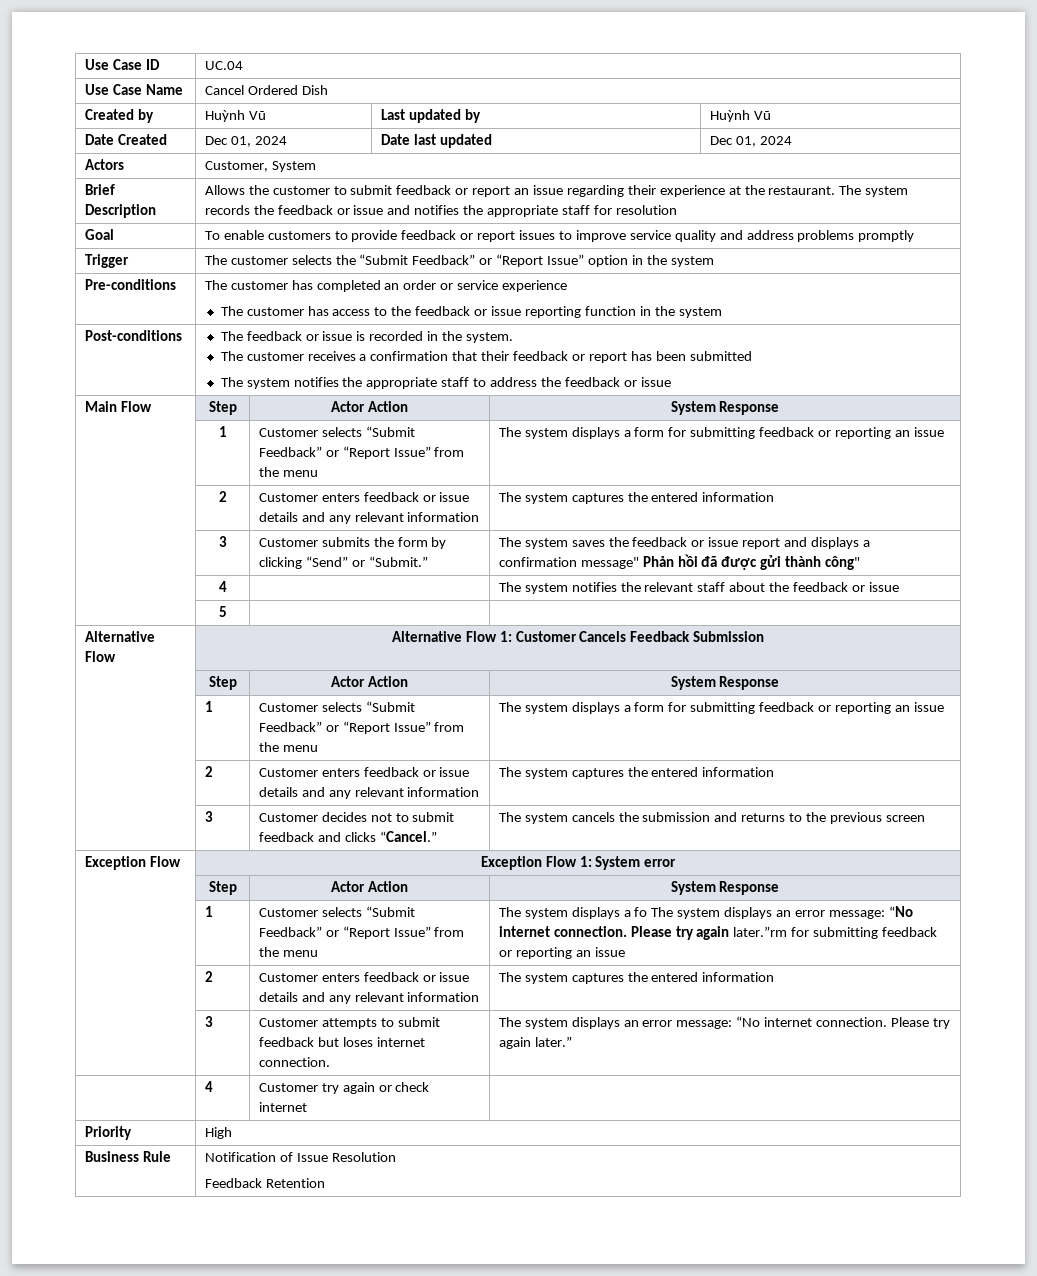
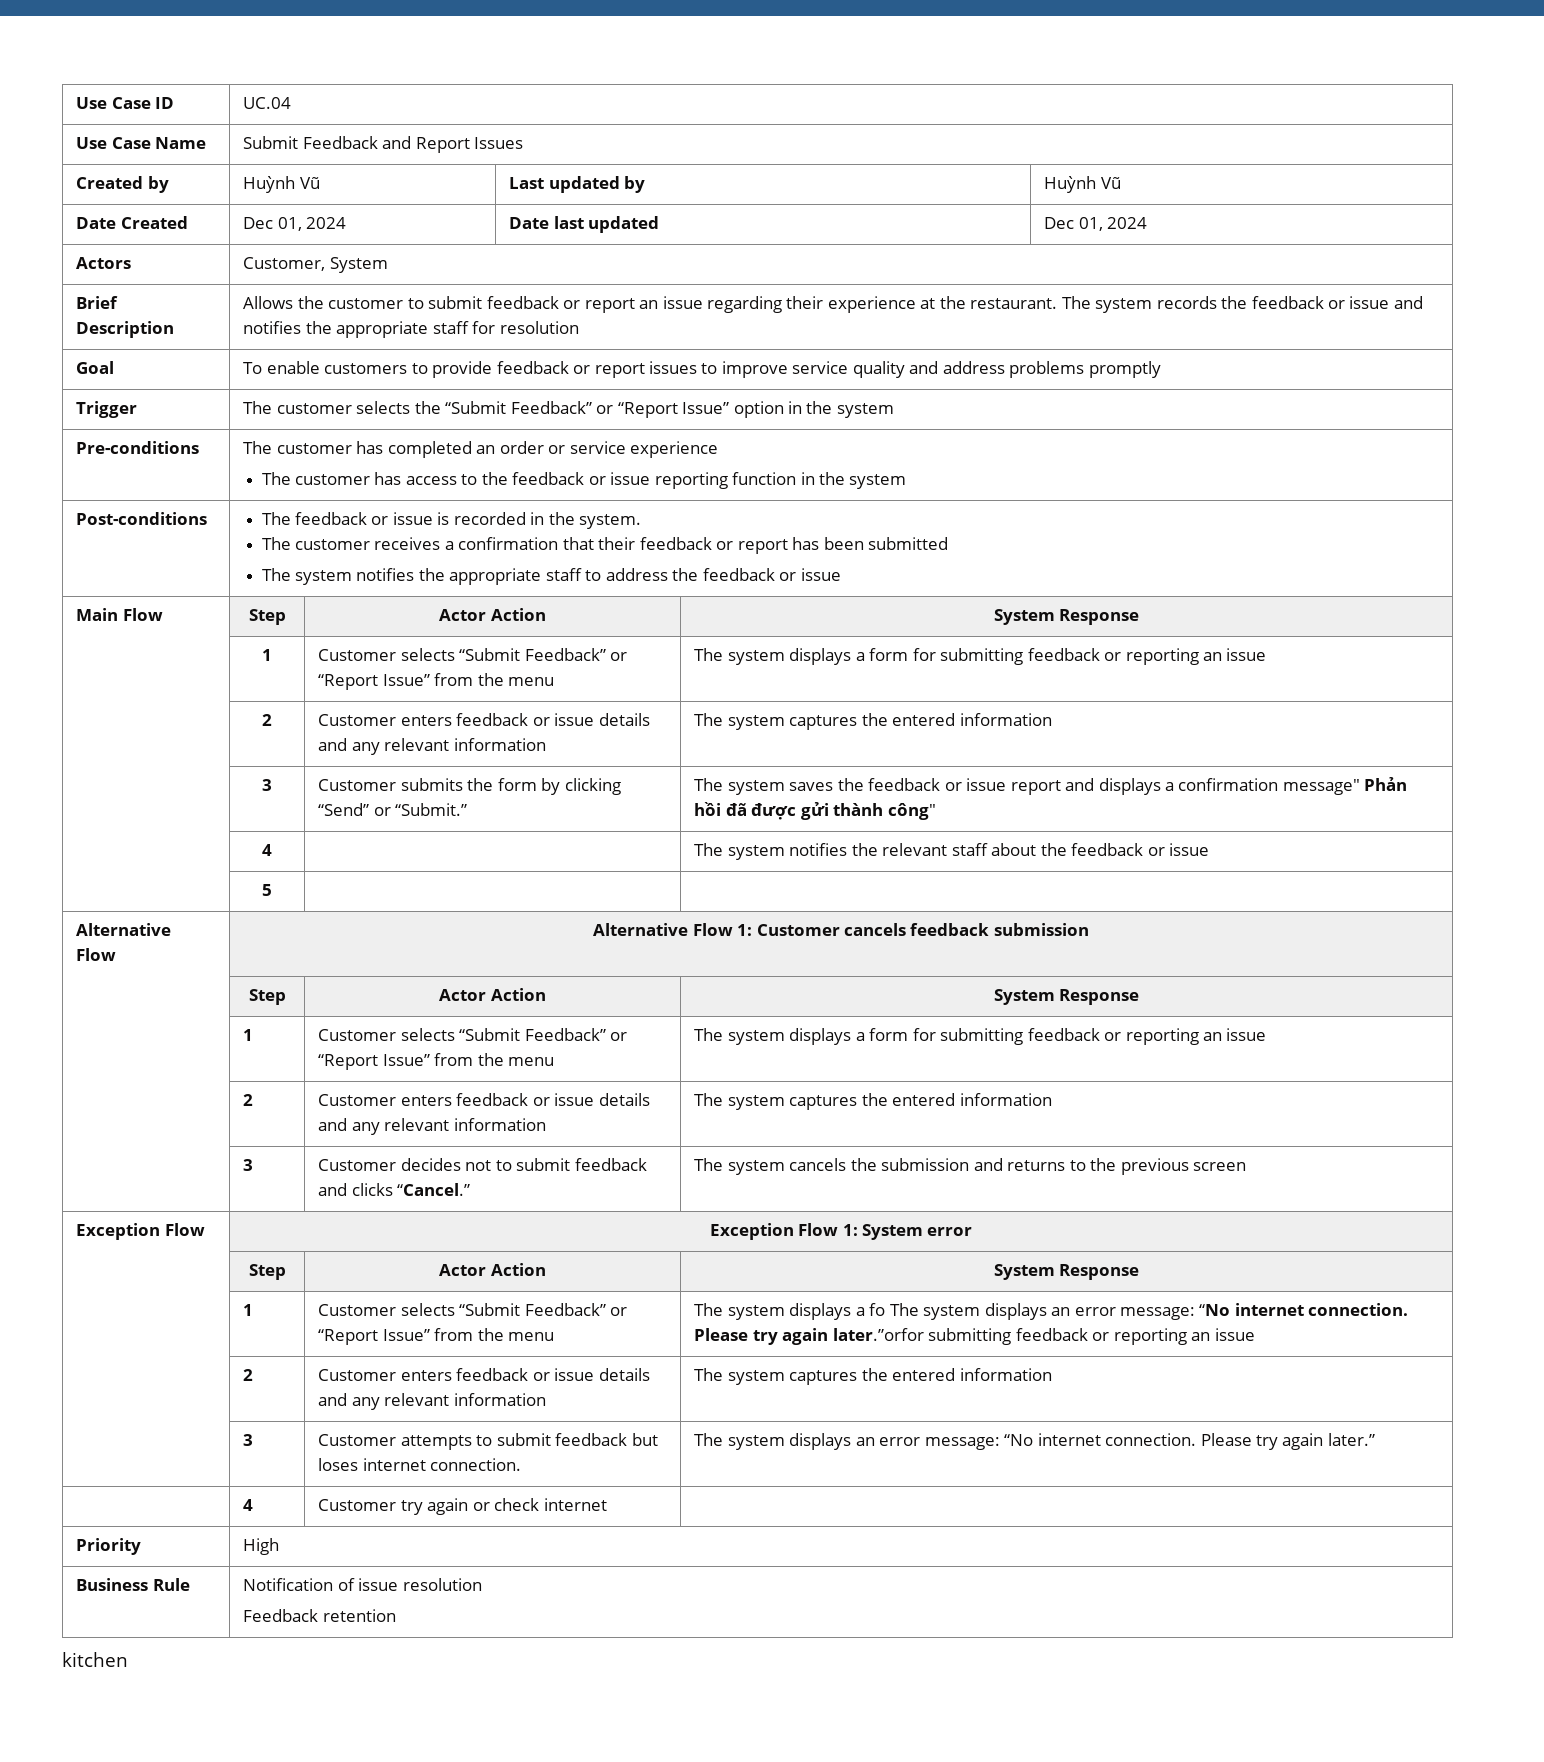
[204,85,328,95] Cancel Ordered Dish -> [243,136,524,153] Submit Feedback and Report Issues
[579,631,765,642] Cancels Feedback Submission -> [843,923,1089,936] cancels feedback submission
[733,926,810,937] later.”rm for -> [832,1328,924,1341] later.”orfor
[296,1152,396,1162] [204,1178,325,1188] Issue Resolution // Feedback Retention -> [358,1578,482,1591] [243,1609,396,1622] [62,1652,128,1667] issue resolution // Feedback retention // kitchen

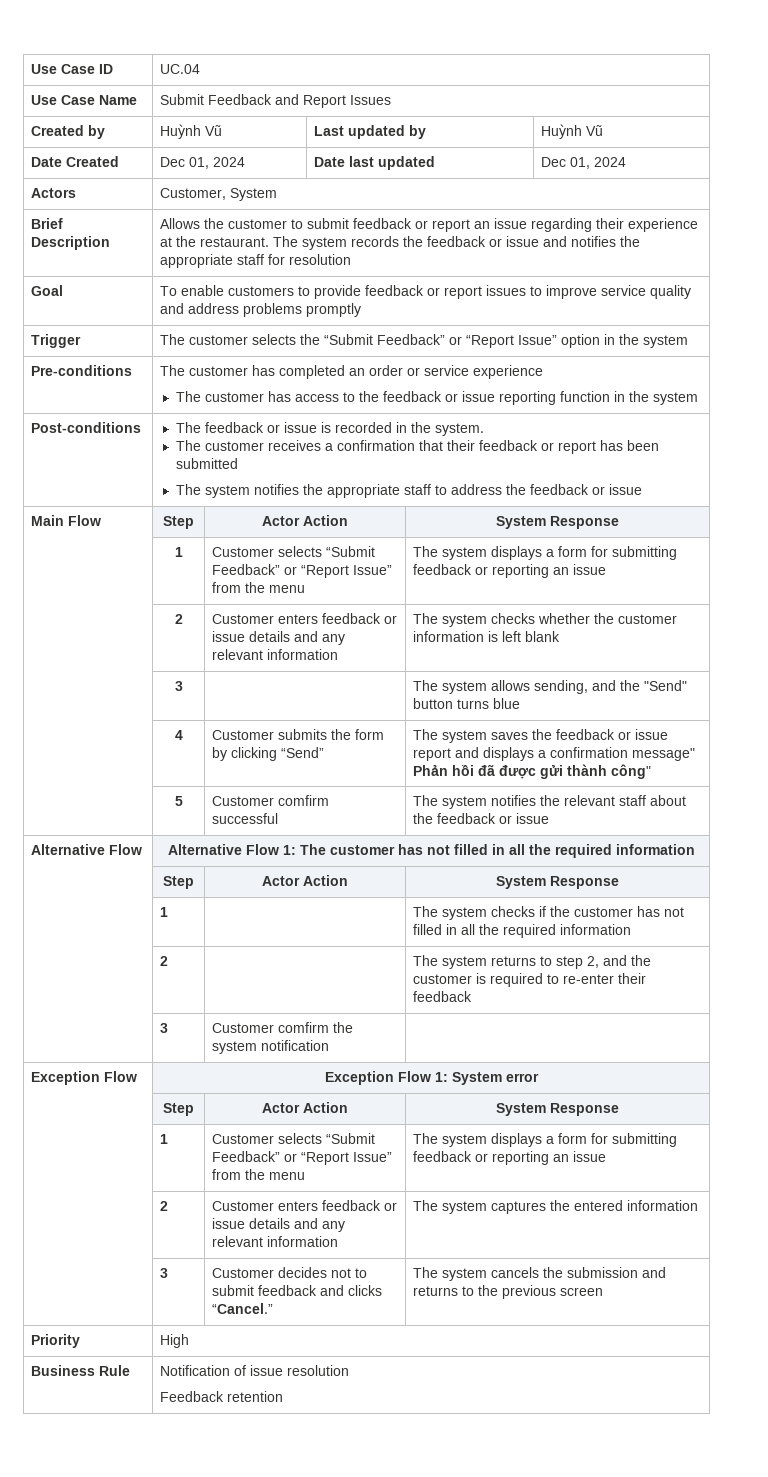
[789,713,1052,730] [262,779,272,791] captures the entered information // | 3 -> [491,613,678,624] [413,631,561,642] [174,681,183,691] [413,680,688,694] [413,698,521,709] [174,730,183,740] checks whether the customer information is left blank // | 3 | | The system allows sending, and the "Send" button turns blue // | 4
[373,803,468,816] or “Submit.” -> (325, 752) none
[262,844,272,856] 4 | -> [174,796,183,806] [212,795,330,806] [212,813,279,824] 5 | Customer comfirm successful
[262,884,272,896] // | 5 | | -> (550, 818) none
[756,923,1089,936] Customer cancels feedback submission -> [299,844,695,858] [163,876,194,889] [262,875,348,886] [496,876,619,889] [160,907,169,917] [413,906,685,920] [413,924,632,938] [160,956,169,966] [413,955,652,969] [413,973,647,987] [413,991,473,1002] [160,1023,169,1033] [212,1022,354,1033] [212,1040,330,1054] [31,1071,138,1085] [324,1071,539,1085] The customer has not filled in all the required information // | Step | Actor Action | System Response // | 1 | | The system checks if the customer has not filled in all the required information // | 2 | | The system returns to step 2, and the customer is required to re-enter their feedback // | 3 | Customer comfirm the system notification | // Exception Flow | Exception Flow 1: System error
[76,1223,205,1240] [709,1223,973,1240] [248,1264,286,1280] [439,1263,546,1276] [993,1264,1140,1280] [243,1304,254,1316] [318,1303,628,1316] [318,1328,555,1345] [694,1303,1409,1320] [694,1328,1255,1345] [243,1369,254,1381] [318,1368,650,1381] [318,1393,546,1410] [694,1368,1052,1385] [243,1434,254,1446] [318,1433,658,1450] [318,1458,522,1471] [694,1433,1375,1450] [243,1499,254,1511] [318,1498,607,1515] // Exception Flow | Exception Flow 1: System error // | Step | Actor Action | System Response // | 1 | Customer selects “Submit Feedback” or “Report Issue” from the menu | The system displays a fo The system displays an error message: “No internet connection. Please try again later.”orfor submitting feedback or reporting an issue // | 2 | Customer enters feedback or issue details and any relevant information | The system captures the entered information // | 3 | Customer attempts to submit feedback but loses internet connection. | The system displays an error message: “No internet connection. Please try again later.” // | 4 | Customer try again or check internet | -> (604, 1291) none
[62,1652,128,1667] // kitchen -> (284, 1396) none

